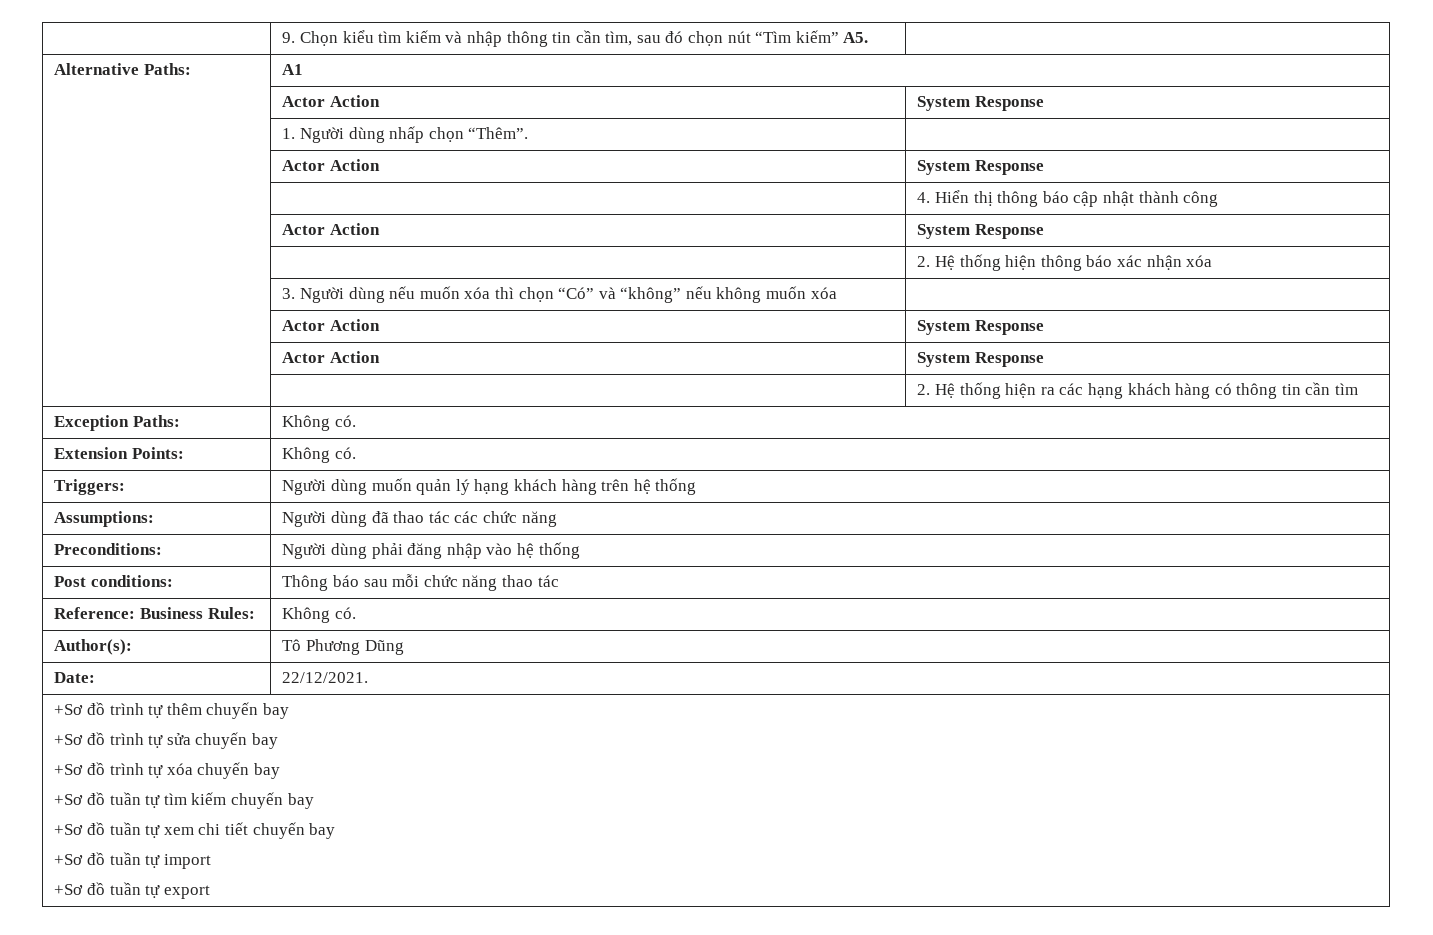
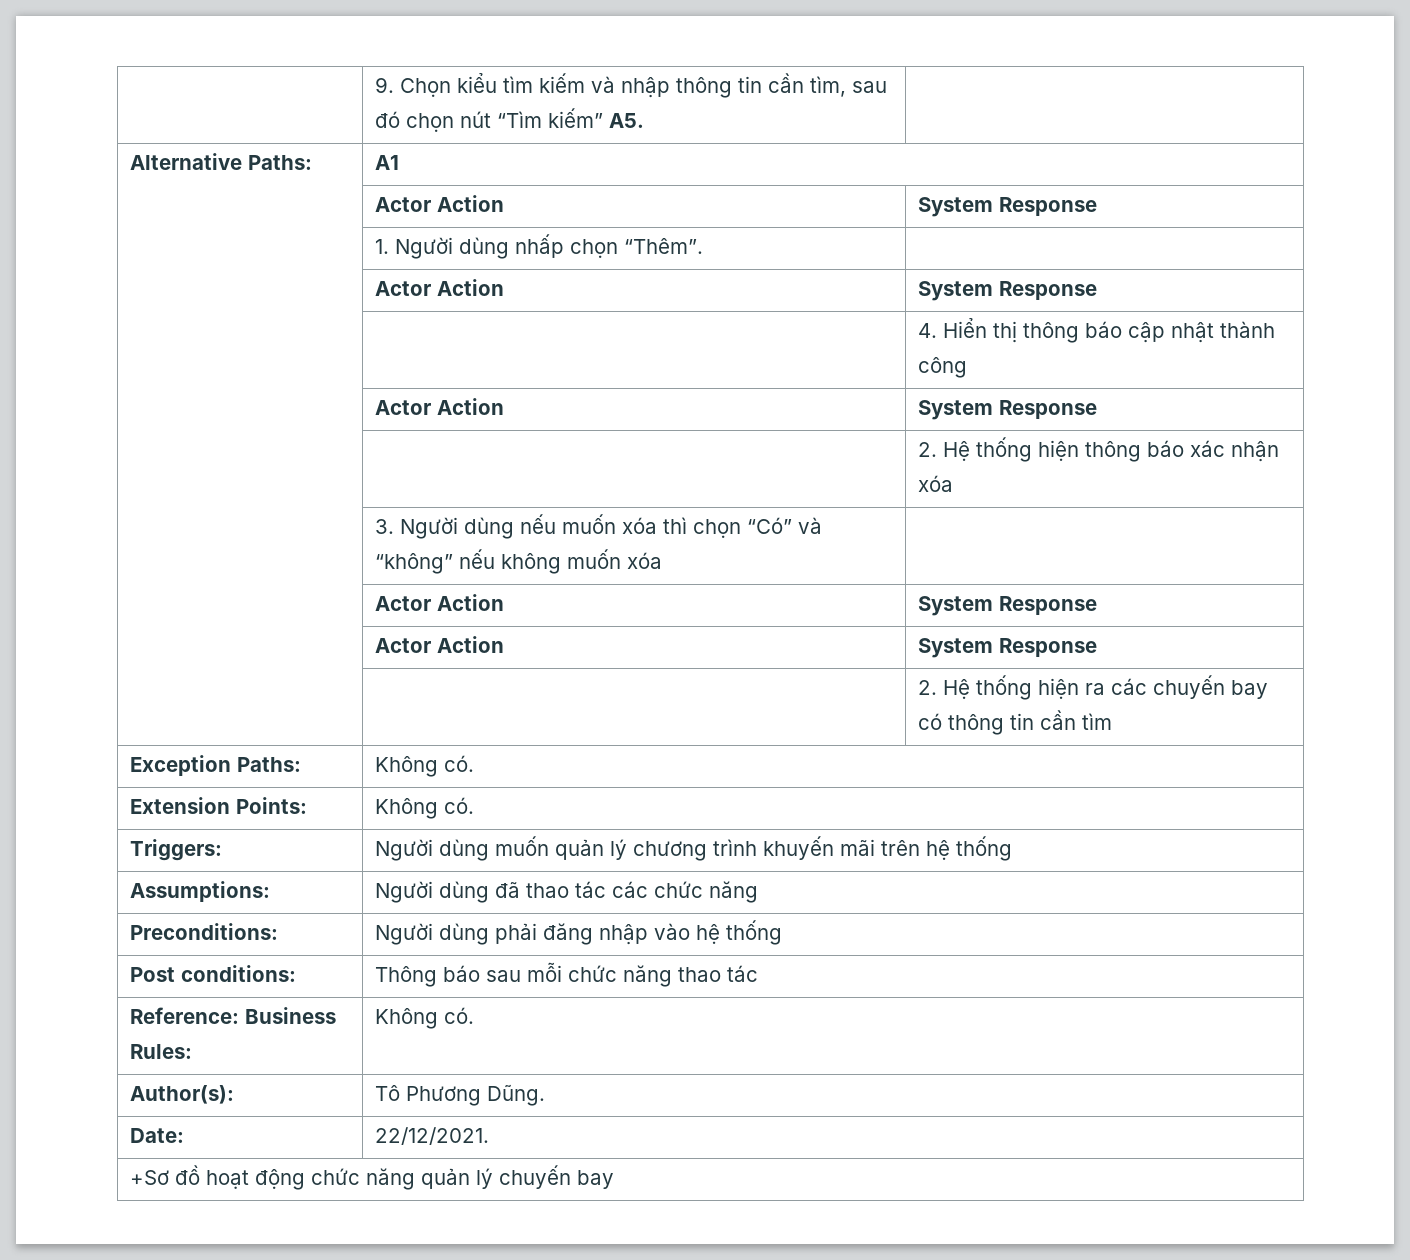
[1087,383,1211,399] hạng khách hàng -> [1152,675,1268,699] chuyến bay
[474,479,597,495] hạng khách hàng -> [632,836,875,861] chương trình khuyến mãi
[364,640,404,655] Dũng -> [486,1084,545,1106] Dũng.
[109,702,289,719] [54,732,278,749] [54,762,280,779] [54,792,314,809] [54,822,336,839] [54,852,211,869] [54,882,210,899] trình tự thêm chuyến bay // +Sơ đồ trình tự sửa chuyến bay // +Sơ đồ trình tự xóa chuyến bay // +Sơ đồ tuần tự tìm kiếm chuyến bay // +Sơ đồ tuần tự xem chi tiết chuyến bay // +Sơ đồ tuần tự import // +Sơ đồ tuần tự export -> [205,1165,614,1190] hoạt động chức năng quản lý chuyến bay

